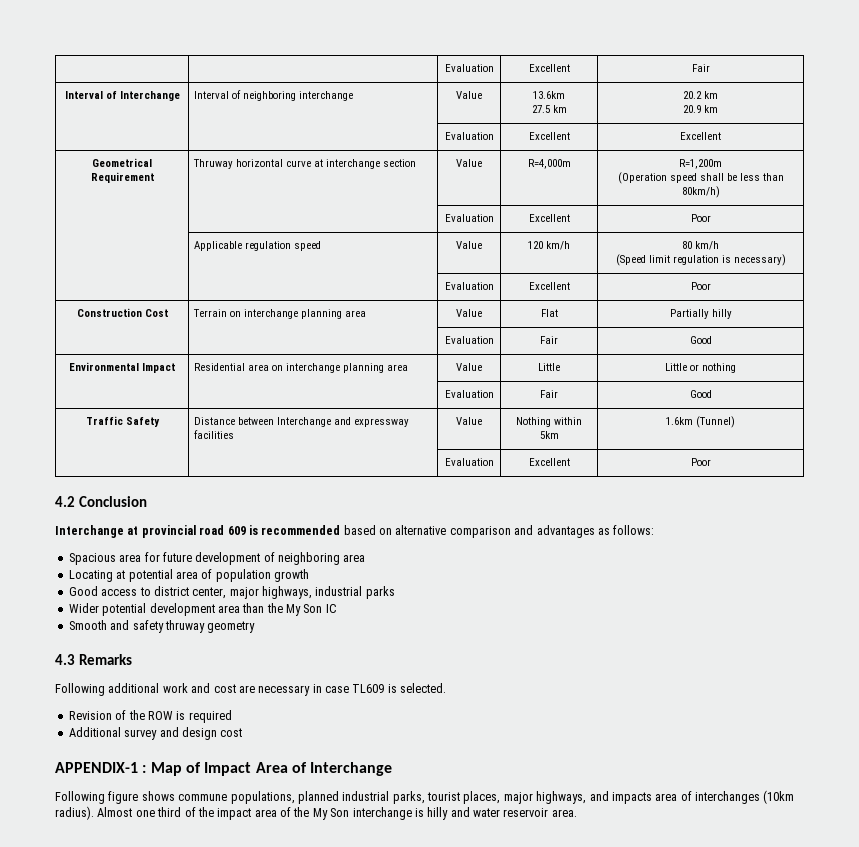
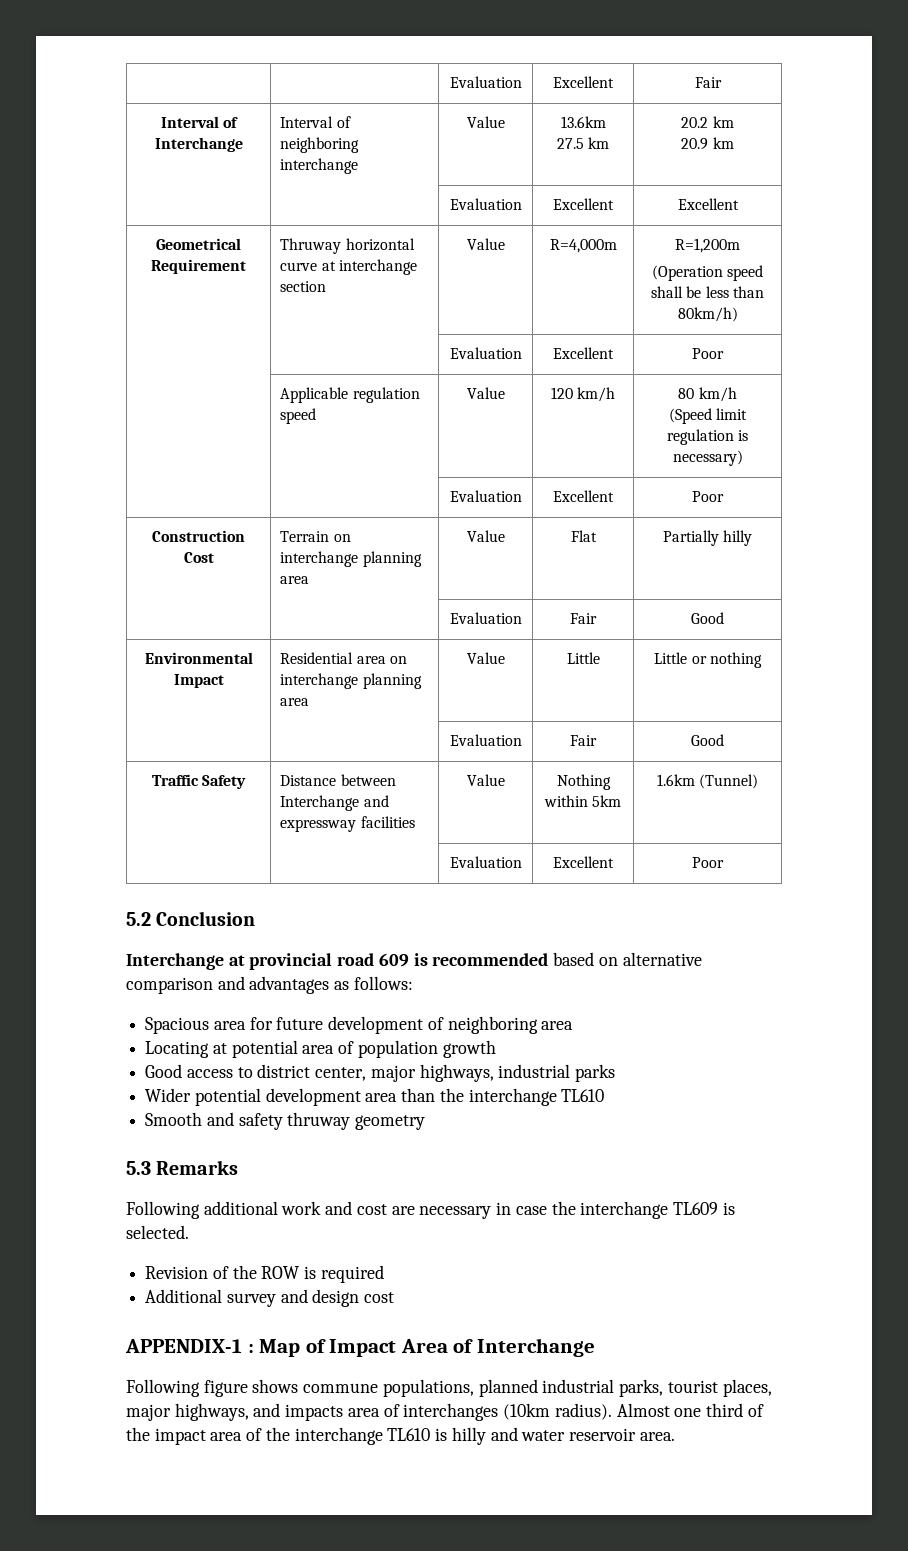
[55,496,75,507] 4.2 -> [126,912,151,926] 5.2
[286,604,337,616] My Son IC -> [468,1088,605,1106] interchange TL610
[55,654,75,665] 4.3 -> [126,1161,151,1175] 5.3
(349, 689) none -> [551,1201,669,1219] the interchange
[312,807,412,820] My Son interchange -> [294,1427,431,1445] interchange TL610

